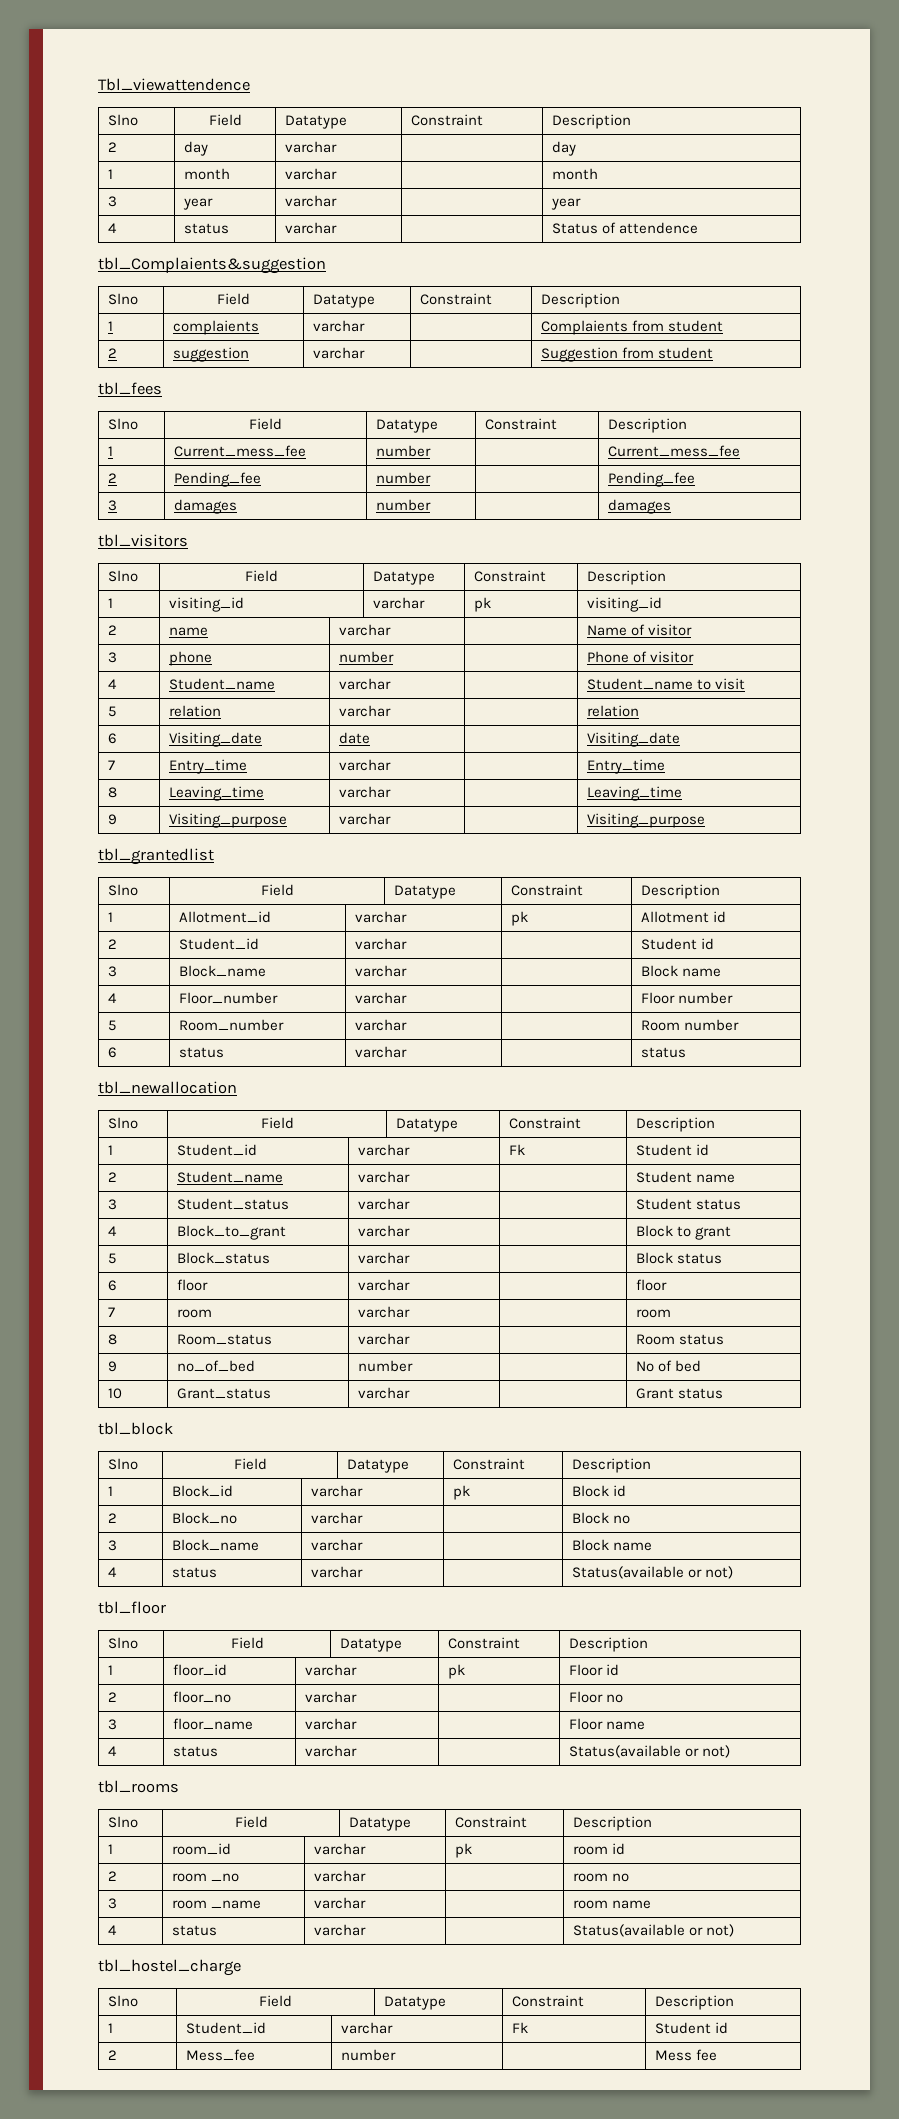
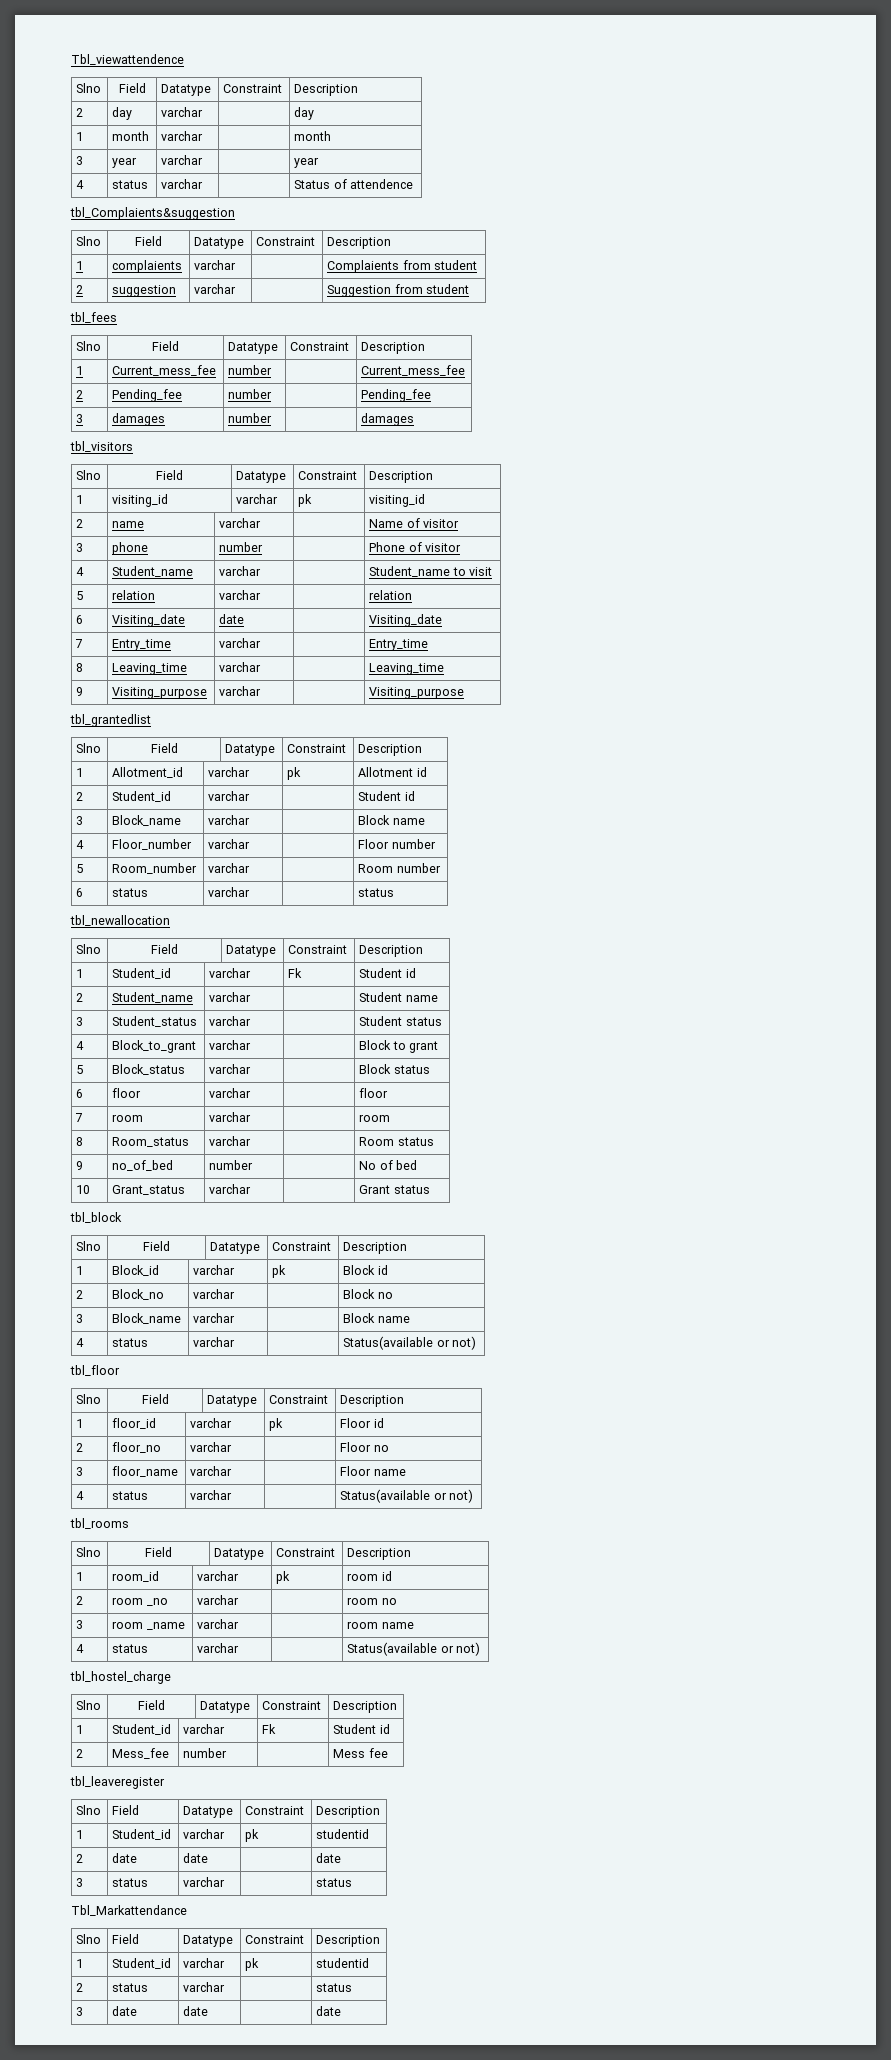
(717, 2055) none -> [70,1776,165,1789] [76,1805,102,1815] [112,1805,140,1815] [183,1806,234,1818] [245,1806,305,1815] [316,1806,381,1818] [76,1830,84,1839] [112,1829,172,1840] [183,1829,226,1839] [245,1829,260,1842] [316,1829,370,1839] [76,1854,84,1863] [112,1853,138,1863] [183,1853,209,1863] [316,1853,342,1863] [76,1878,84,1887] [112,1878,149,1887] [183,1877,226,1887] [316,1878,353,1887] [71,1905,187,1916] [76,1934,102,1944] [112,1934,140,1944] [183,1935,234,1947] [245,1935,305,1944] [316,1935,381,1947] [76,1959,84,1968] [112,1958,172,1969] [183,1958,226,1968] [245,1958,260,1971] [316,1958,370,1968] [76,1983,84,1992] [112,1983,149,1992] [183,1982,226,1992] [316,1983,353,1992] [76,2007,84,2016] [112,2006,138,2016] [183,2006,209,2016] [316,2006,342,2016] // tbl_leaveregister // Slno | Field | Datatype | Constraint | Description // 1 | Student_id | varchar | pk | studentid // 2 | date | date | | date // 3 | status | varchar | | status // Tbl_Markattendance // Slno | Field | Datatype | Constraint | Description // 1 | Student_id | varchar | pk | studentid // 2 | status | varchar | | status // 3 | date | date | | date

